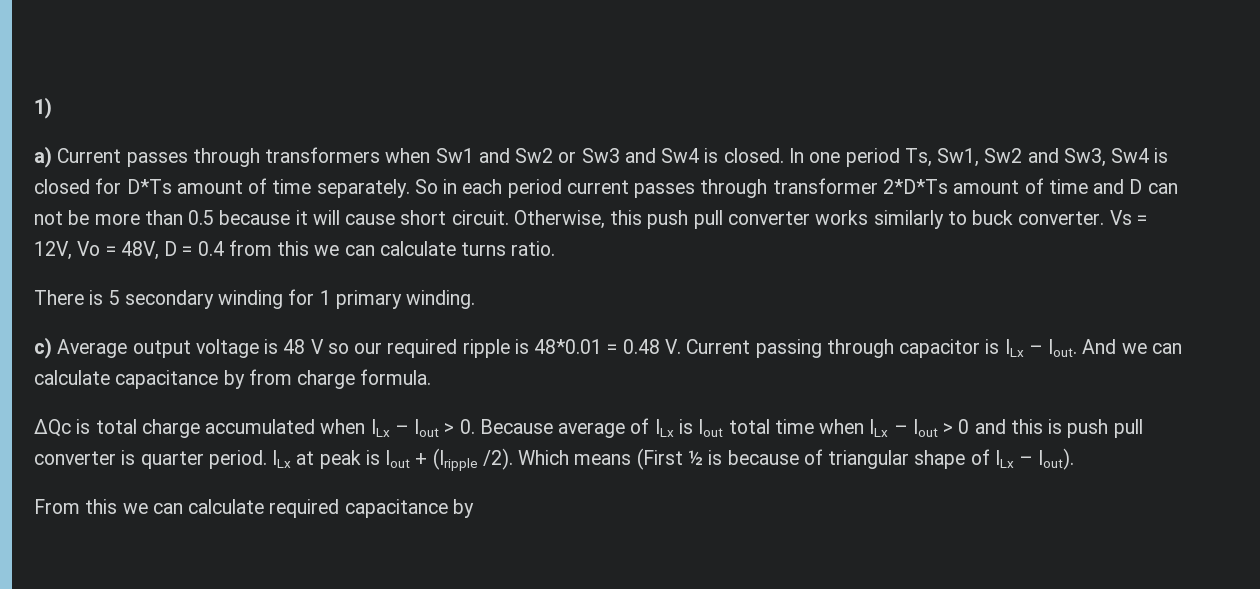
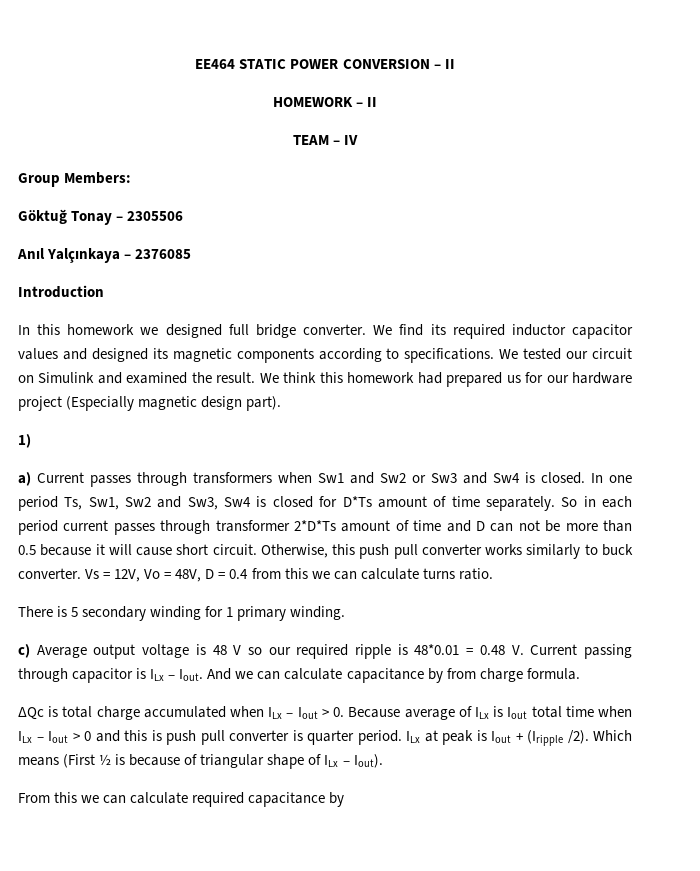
(34, 108) none -> [195,59,455,69] [272,97,378,107] [292,135,359,145] [18,172,132,187] [18,209,184,225] [17,248,192,263] [18,285,104,298] [18,324,633,339] [18,348,632,363] [18,372,632,387] [18,396,282,411] EE464 STATIC POWER CONVERSION – II // HOMEWORK – II // TEAM – IV // Group Members: // Göktuğ Tonay – 2305506 // Anıl Yalçınkaya – 2376085 // Introduction // In this homework we designed full bridge converter. We find its required inductor capacitor values and designed its magnetic components according to specifications. We tested our circuit on Simulink and examined the result. We think this homework had prepared us for our hardware project (Especially magnetic design part). //

